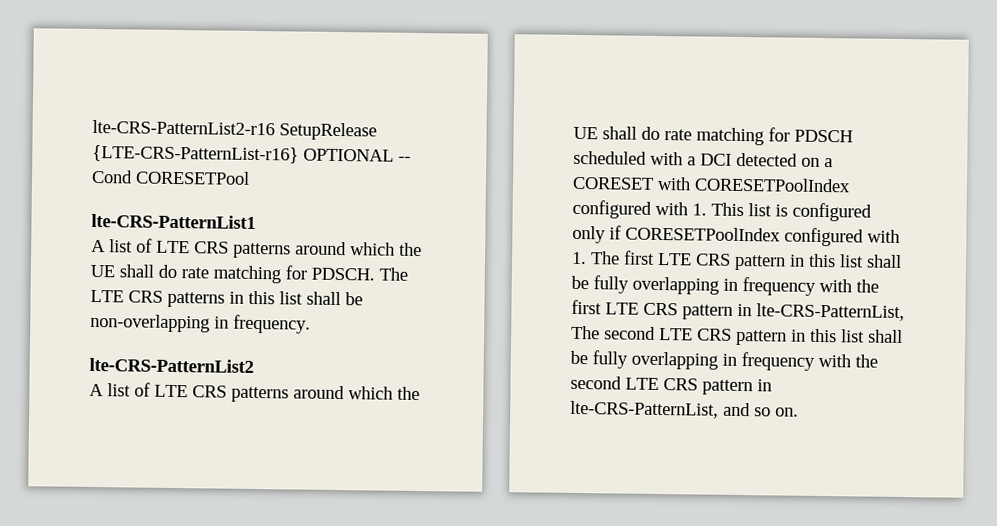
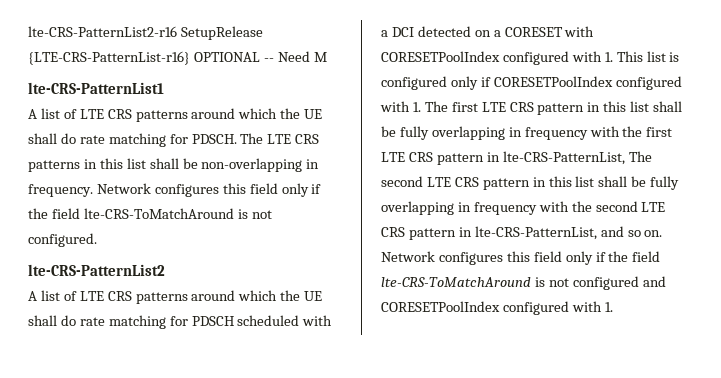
[91,169,250,185] Cond CORESETPool -> [277,51,327,62] Need M
(311, 324) none -> [96,183,322,197] [28,208,272,219] [28,233,97,247] Network configures this field only if the field lte-CRS-ToMatchAround is not configured.
(799, 412) none -> [381,251,661,265] [381,276,666,290] [381,301,613,315] Network configures this field only if the field lte-CRS-ToMatchAround is not configured and CORESETPoolIndex configured with 1.

